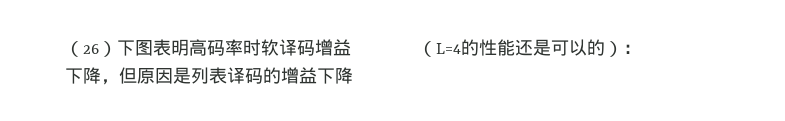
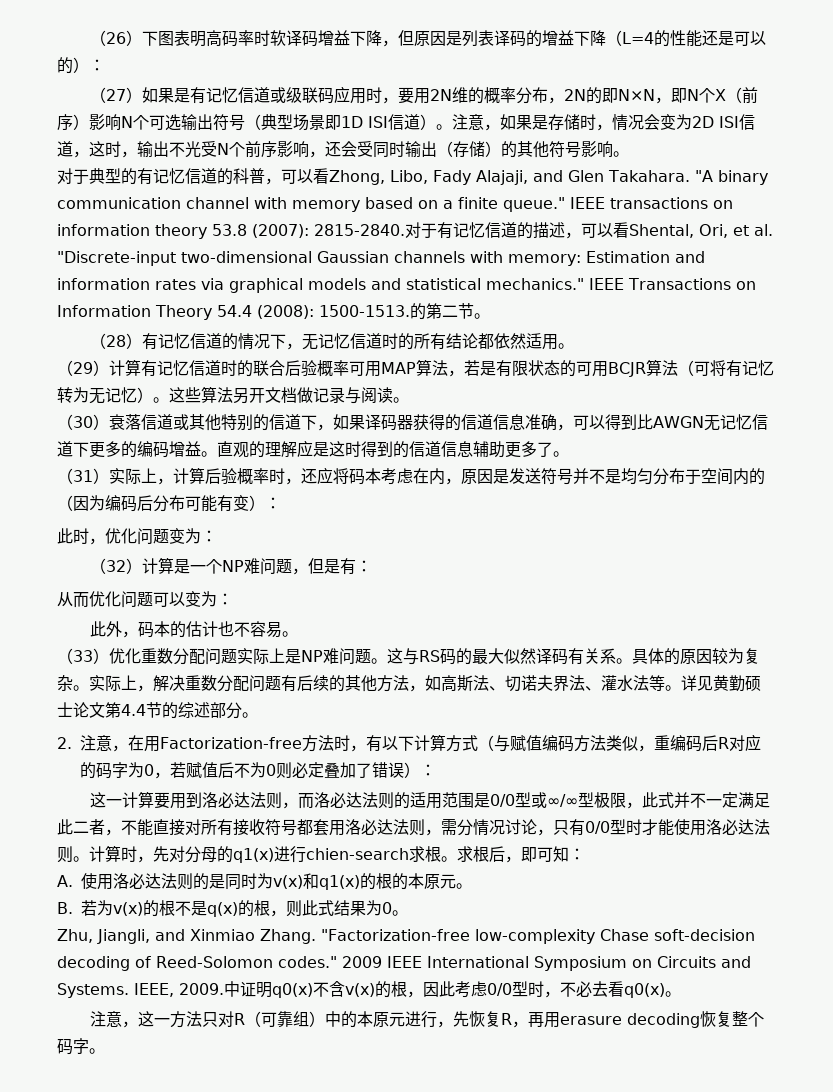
(641, 49) none -> [90,86,759,104] [57,114,755,131] [57,141,629,158] [57,168,768,185] [57,197,733,212] [57,222,773,239] [57,251,705,266] [57,278,756,293] [57,303,490,320] [90,333,575,350] [57,359,774,377] [57,386,409,404] [57,414,768,431] [57,440,569,458] [57,467,765,485] [57,495,281,512] [57,528,217,545] [90,557,373,575] [57,591,233,608] [90,621,299,638] [57,648,760,665] [57,675,761,692] [57,702,258,719] [57,734,761,752] [80,762,436,779] [90,791,771,809] [57,819,770,836] [57,845,585,863] [57,873,472,890] [57,900,408,917] [57,929,755,944] [57,956,751,971] [57,981,681,998] [90,1011,765,1028] [57,1038,105,1055] // （27）如果是有记忆信道或级联码应用时，要用2N维的概率分布，2N的即N×N，即N个X（前序）影响N个可选输出符号（典型场景即1D ISI信道）。注意，如果是存储时，情况会变为2D ISI信道，这时，输出不光受N个前序影响，还会受同时输出（存储）的其他符号影响。 // 对于典型的有记忆信道的科普，可以看Zhong, Libo, Fady Alajaji, and Glen Takahara. "A binary communication channel with memory based on a finite queue." IEEE transactions on information theory 53.8 (2007): 2815-2840.对于有记忆信道的描述，可以看Shental, Ori, et al. "Discrete-input two-dimensional Gaussian channels with memory: Estimation and information rates via graphical models and statistical mechanics." IEEE Transactions on Information Theory 54.4 (2008): 1500-1513.的第二节。 // （28）有记忆信道的情况下，无记忆信道时的所有结论都依然适用。 // （29）计算有记忆信道时的联合后验概率可用MAP算法，若是有限状态的可用BCJR算法（可将有记忆转为无记忆）。这些算法另开文档做记录与阅读。 // （30）衰落信道或其他特别的信道下，如果译码器获得的信道信息准确，可以得到比AWGN无记忆信道下更多的编码增益。直观的理解应是这时得到的信道信息辅助更多了。 // （31）实际上，计算后验概率时，还应将码本考虑在内，原因是发送符号并不是均匀分布于空间内的（因为编码后分布可能有变）： // 此时，优化问题变为： // （32）计算是一个NP难问题，但是有： // 从而优化问题可以变为： // 此外，码本的估计也不容易。 // （33）优化重数分配问题实际上是NP难问题。这与RS码的最大似然译码有关系。具体的原因较为复杂。实际上，解决重数分配问题有后续的其他方法，如高斯法、切诺夫界法、灌水法等。详见黄勤硕士论文第4.4节的综述部分。 // 2.注意，在用Factorization-free方法时，有以下计算方式（与赋值编码方法类似，重编码后R对应的码字为0，若赋值后不为0则必定叠加了错误）： // 这一计算要用到洛必达法则，而洛必达法则的适用范围是0/0型或∞/∞型极限，此式并不一定满足此二者，不能直接对所有接收符号都套用洛必达法则，需分情况讨论，只有0/0型时才能使用洛必达法则。计算时，先对分母的q1(x)进行chien-search求根。求根后，即可知： // A.使用洛必达法则的是同时为v(x)和q1(x)的根的本原元。 // B.若为v(x)的根不是q(x)的根，则此式结果为0。 // Zhu, Jiangli, and Xinmiao Zhang. "Factorization-free low-complexity Chase soft-decision decoding of Reed-Solomon codes." 2009 IEEE International Symposium on Circuits and Systems. IEEE, 2009.中证明q0(x)不含v(x)的根，因此考虑0/0型时，不必去看q0(x)。 // 注意，这一方法只对R（可靠组）中的本原元进行，先恢复R，再用erasure decoding恢复整个码字。

